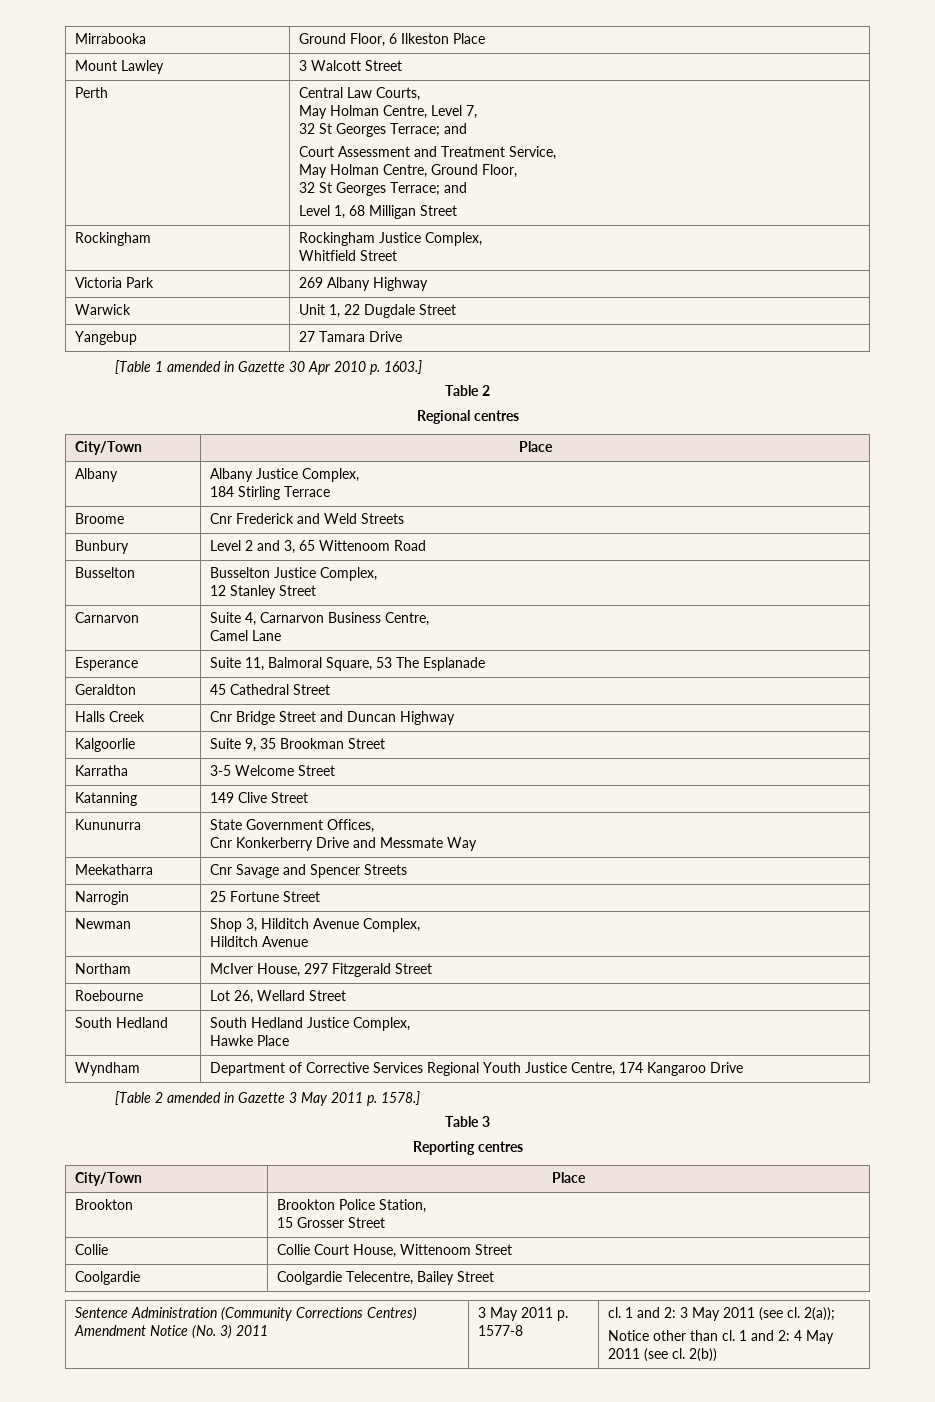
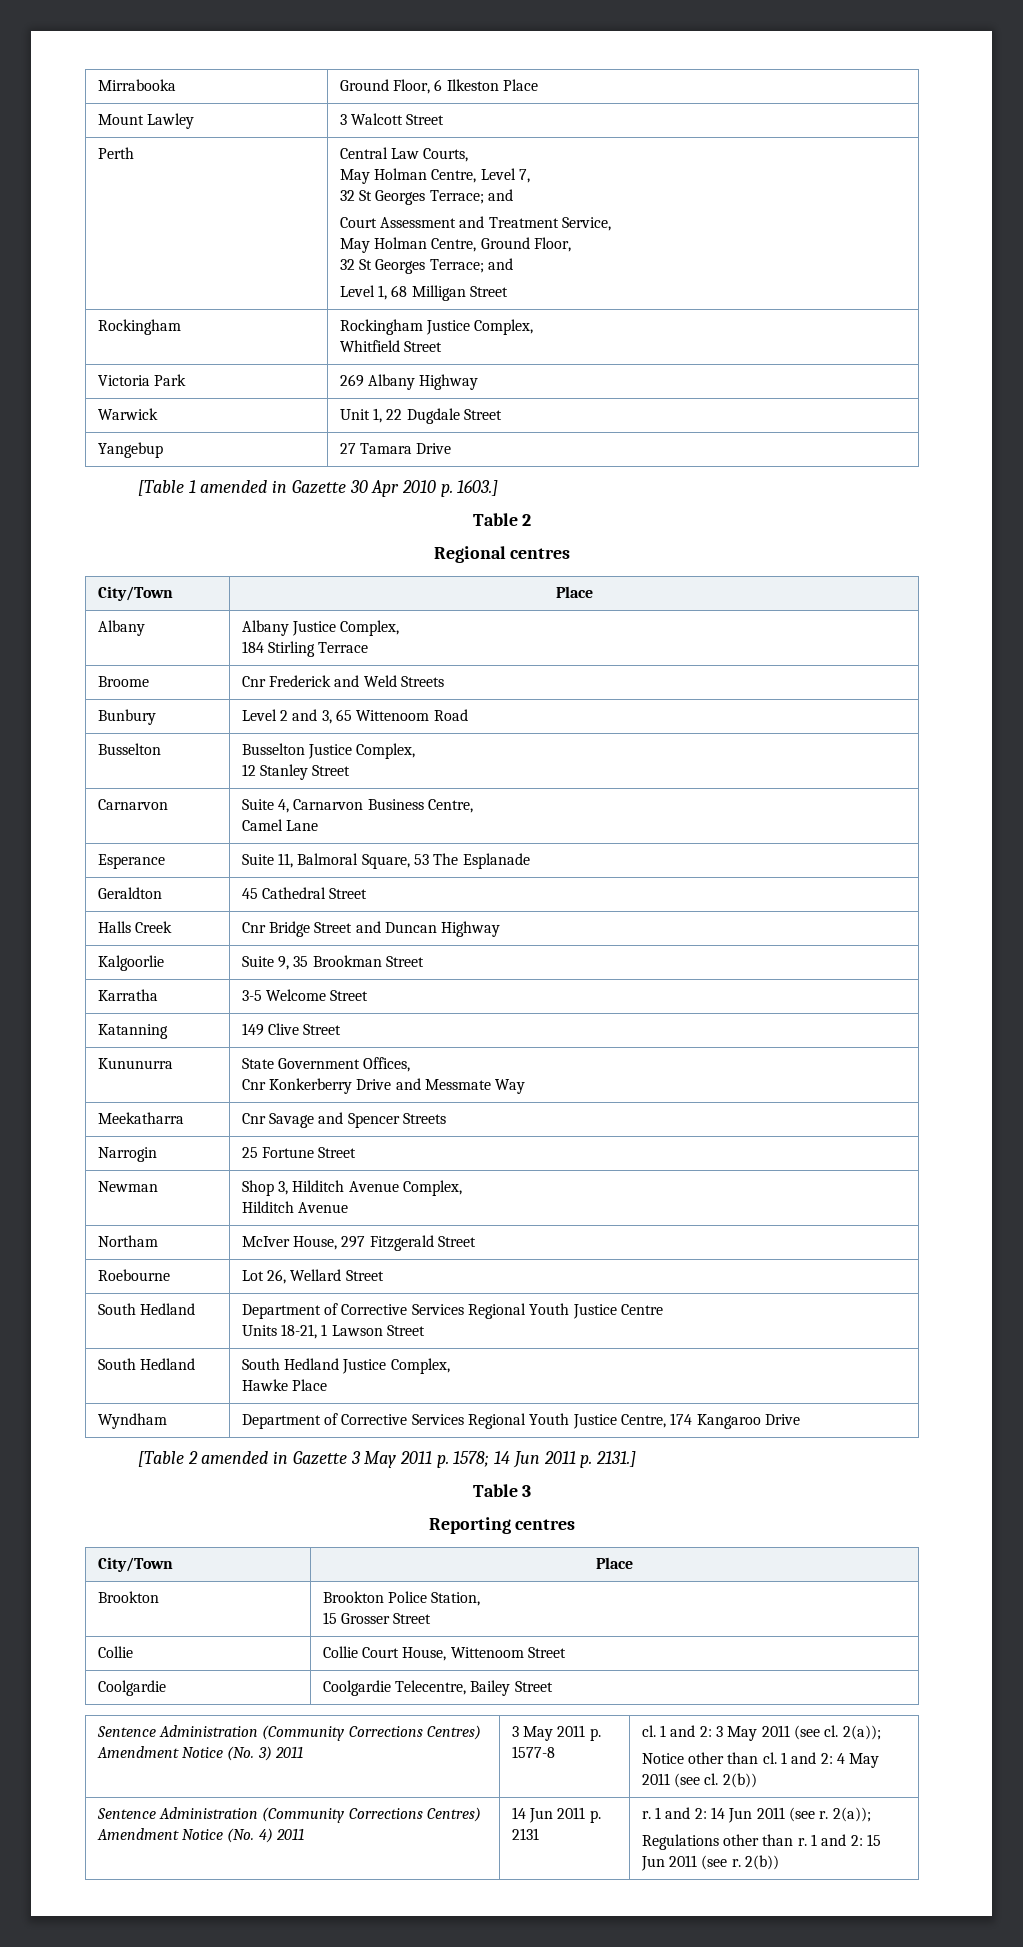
(346, 995) none -> [97,1303,196,1315] [241,1303,663,1319] [241,1324,426,1339] // South Hedland | Department of Corrective Services Regional Youth Justice Centre // Units 18-21, 1 Lawson Street
[380,1091,420,1105] 1578.] -> [453,1451,637,1468] 1578; 14 Jun 2011 p. 2131.]
(717, 1355) none -> [96,1807,482,1823] [96,1828,305,1843] [511,1807,601,1823] [511,1828,539,1840] [641,1807,871,1823] [641,1834,881,1850] [640,1855,780,1871] // Sentence Administration (Community Corrections Centres) Amendment Notice (No. 4) 2011 | 14 Jun 2011 p. 2131 | r. 1 and 2: 14 Jun 2011 (see r. 2(a)); // Regulations other than r. 1 and 2: 15 Jun 2011 (see r. 2(b))

